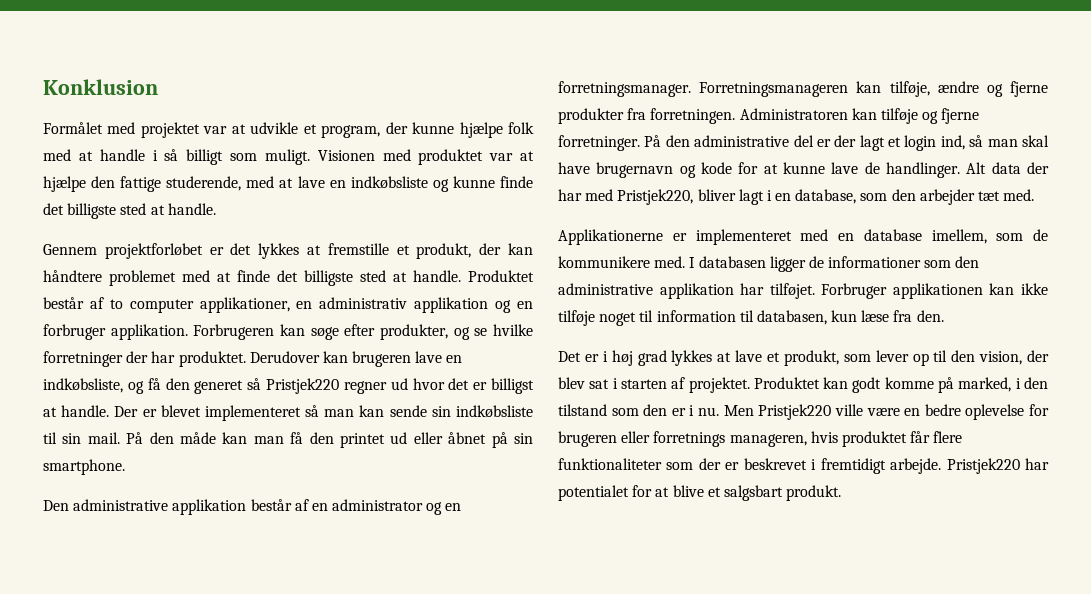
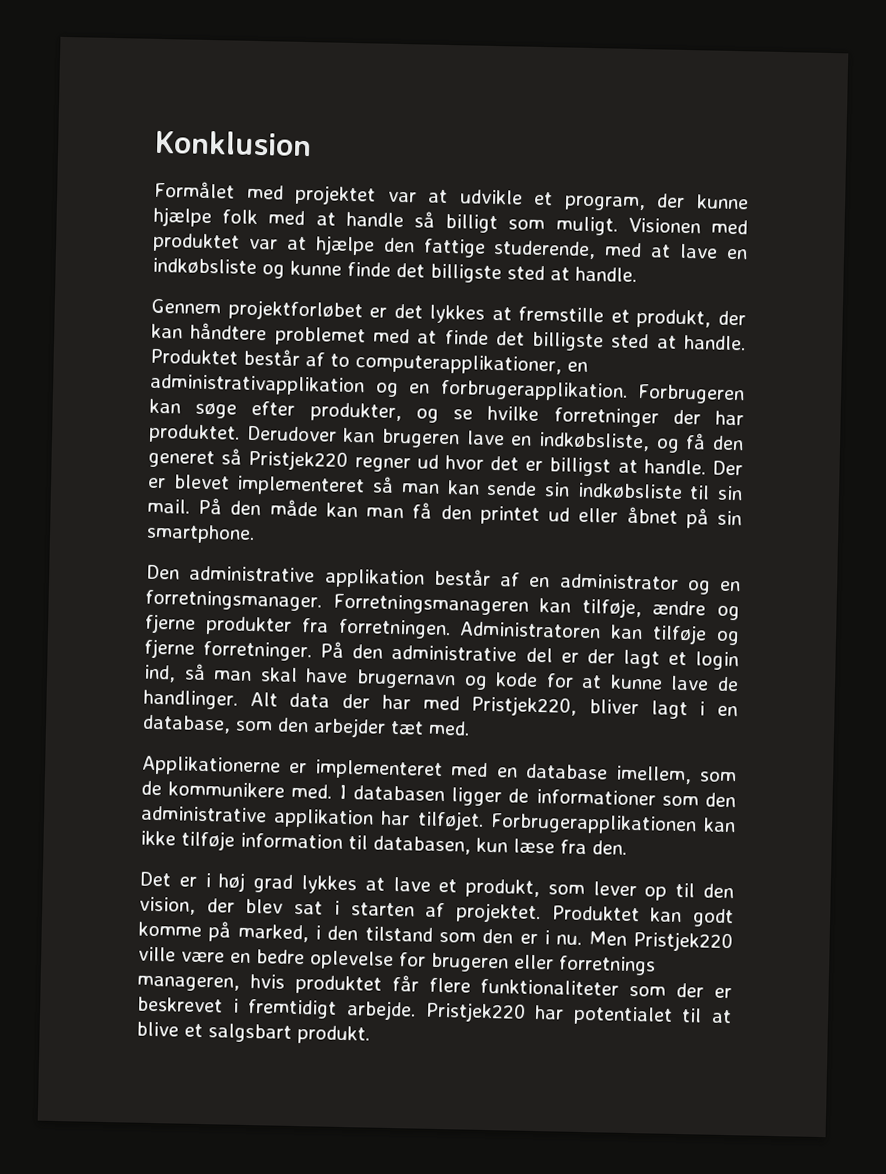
[152,150,158,161] i -> (404, 219) none
[129,297,534,313] [43,324,188,340] computer applikationer, en administrativ applikation og en forbruger applikation. -> [355,353,588,376] [150,373,628,402] computerapplikationer, en administrativapplikation og en forbrugerapplikation.
[821,283,983,299] Forbruger applikationen -> [489,813,697,836] Forbrugerapplikationen
[599,310,654,326] noget til -> (235, 840) none
[632,485,653,497] for -> [681,1008,703,1023] til

